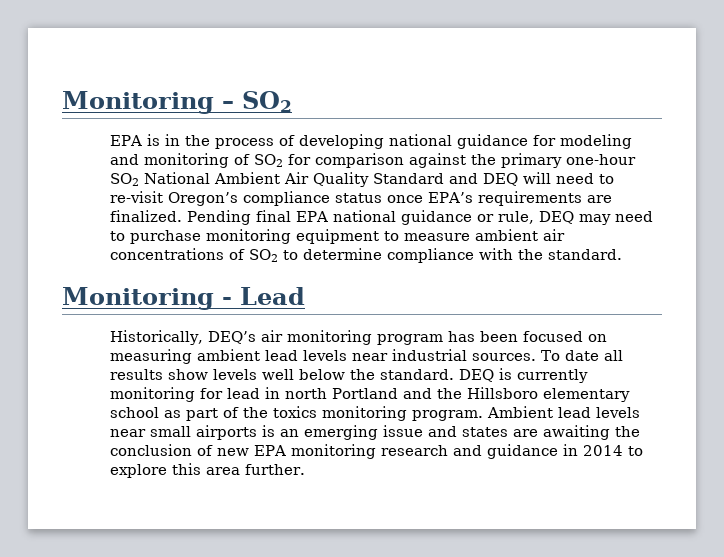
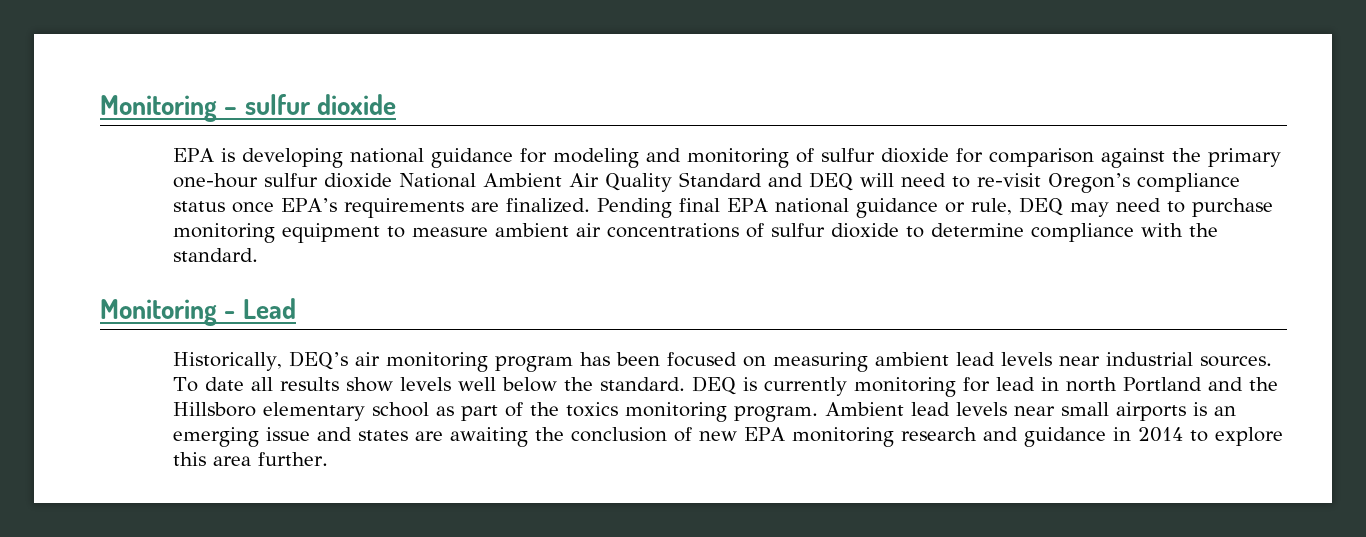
[62,91,292,114] Monitoring – SO2 -> [100,94,396,122] Monitoring – sulfur dioxide
[164,134,295,149] in the process of -> (236, 155) none
[253,154,283,167] SO2 -> [821,148,950,163] sulfur dioxide
[109,173,139,186] SO2 -> [264,173,393,188] sulfur dioxide
[248,249,278,262] SO2 -> [771,223,900,238] sulfur dioxide

